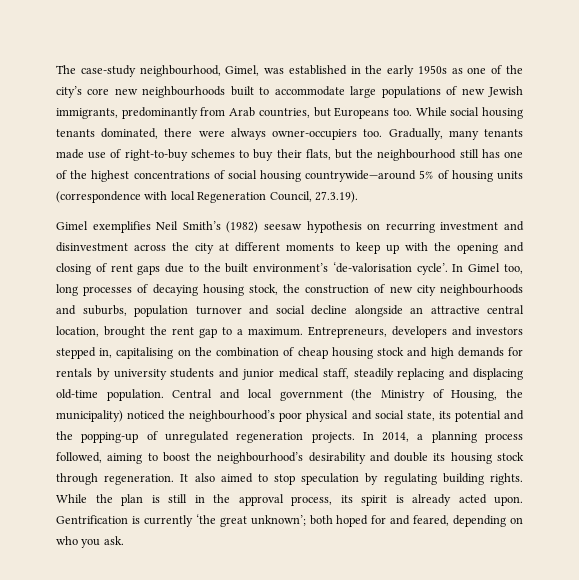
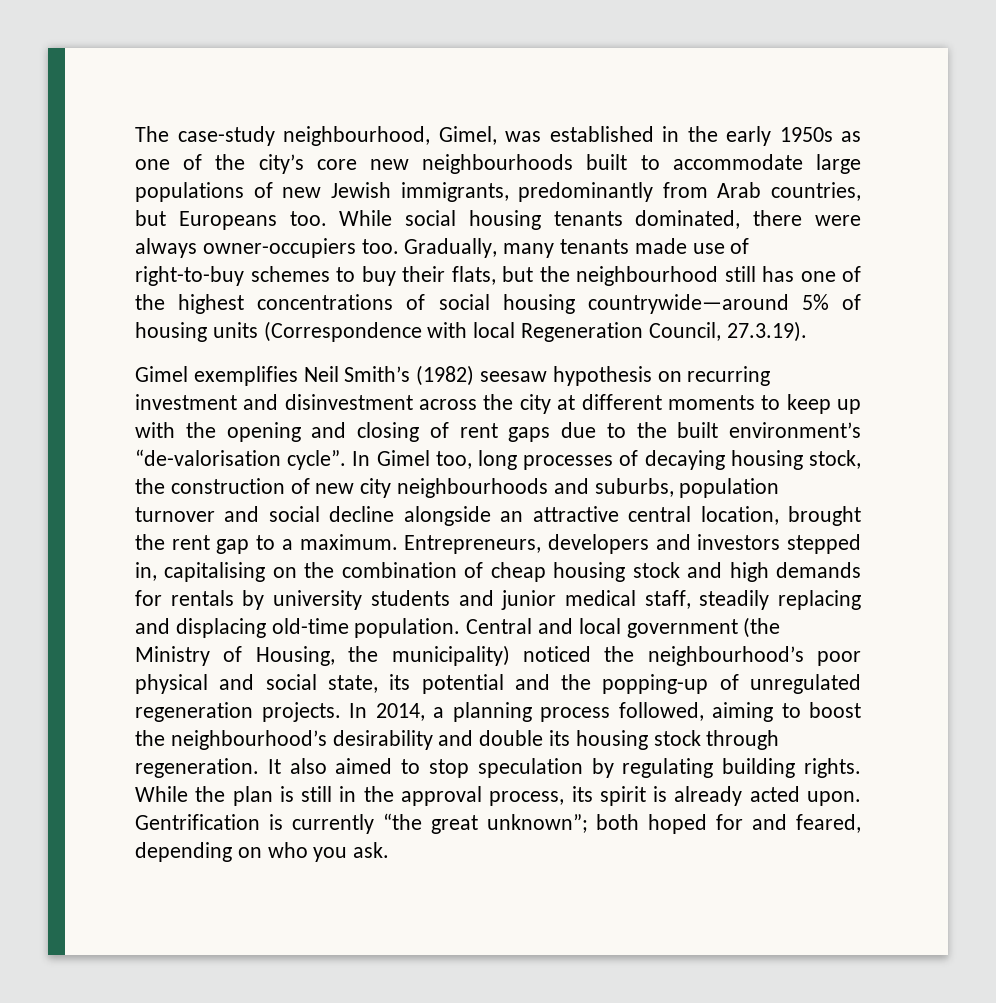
[56,191,141,203] (correspondence -> [263,321,422,342] (Correspondence
[332,262,448,275] ‘de-valorisation cycle’. -> [135,449,347,470] “de-valorisation cycle”.
[195,514,306,527] ‘the great unknown’; -> [382,813,588,834] “the great unknown”;

